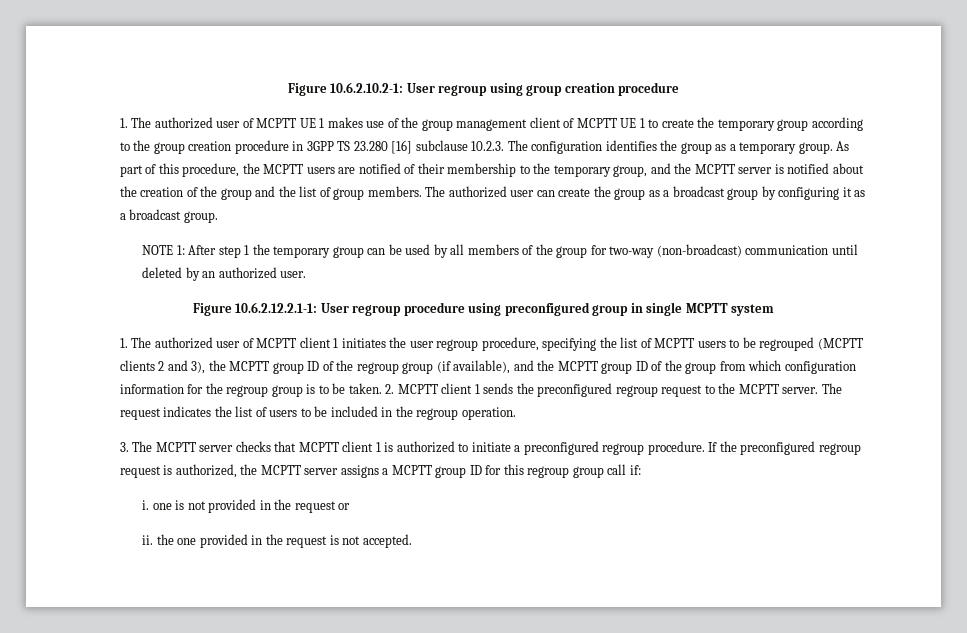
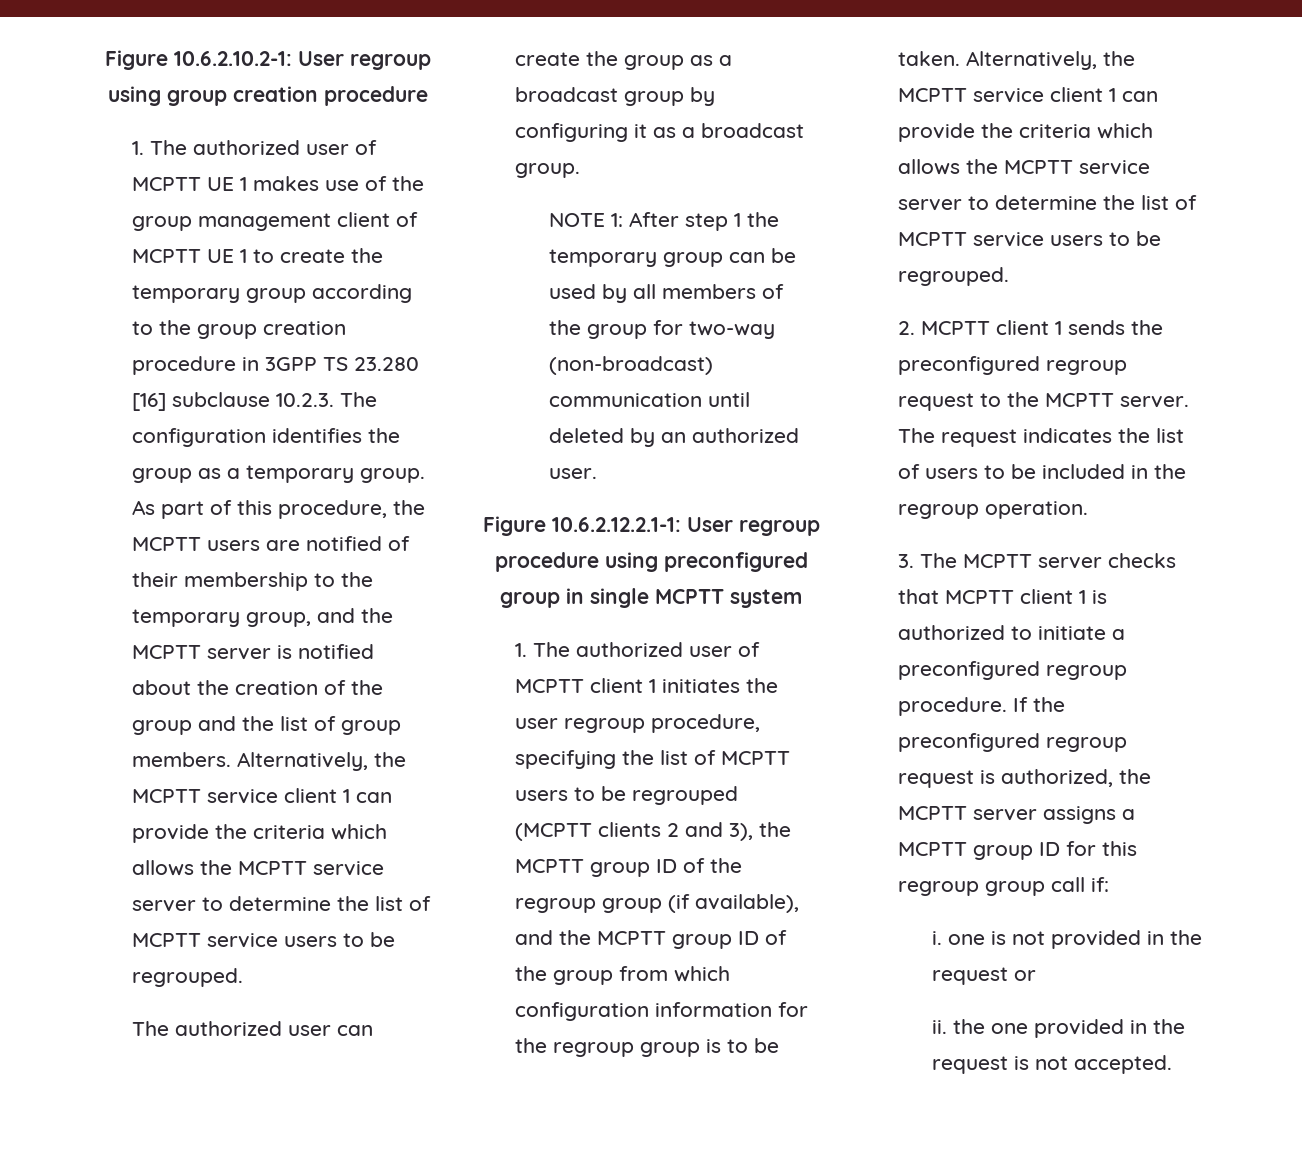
(422, 191) none -> [237,752,407,771] [132,788,393,804] [132,824,388,843] [132,860,385,876] [132,896,432,912] [132,932,396,948] [132,968,244,987] Alternatively, the MCPTT service client 1 can provide the criteria which allows the MCPTT service server to determine the list of MCPTT service users to be regrouped. //
(382, 388) none -> [966,51,1136,70] [898,87,1159,103] [898,123,1154,142] [898,159,1151,175] [898,195,1198,211] [898,231,1162,247] [898,267,1010,286] Alternatively, the MCPTT service client 1 can provide the criteria which allows the MCPTT service server to determine the list of MCPTT service users to be regrouped. //

